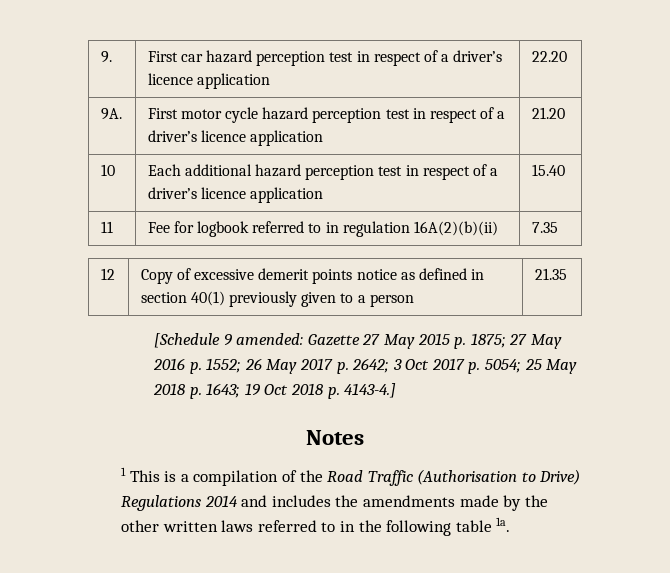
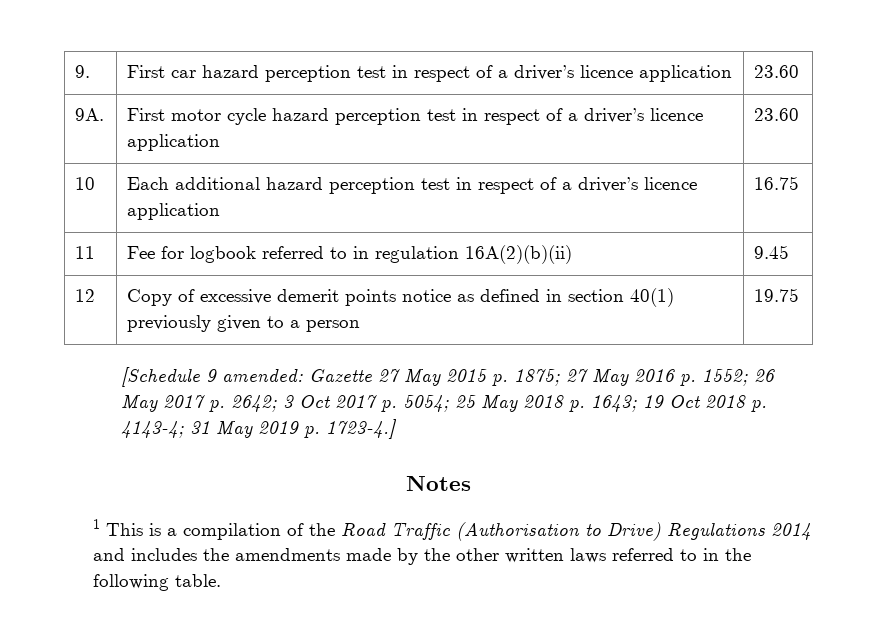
[531,51,567,62] 22.20 -> [754,65,800,78] 23.60
[531,107,565,119] 21.20 -> [754,108,800,121] 23.60
[531,164,565,176] 15.40 -> [754,176,800,190] 16.75
[531,222,558,233] 7.35 -> [754,245,790,259] 9.45
[534,268,567,280] 21.35 -> [754,288,800,302] 19.75
[344,383,397,398] 4143-4.] -> [121,419,398,439] 4143-4; 31 May 2019 p. 1723-4.]
[455,517,511,532] table 1a. -> [174,574,221,587] table.

